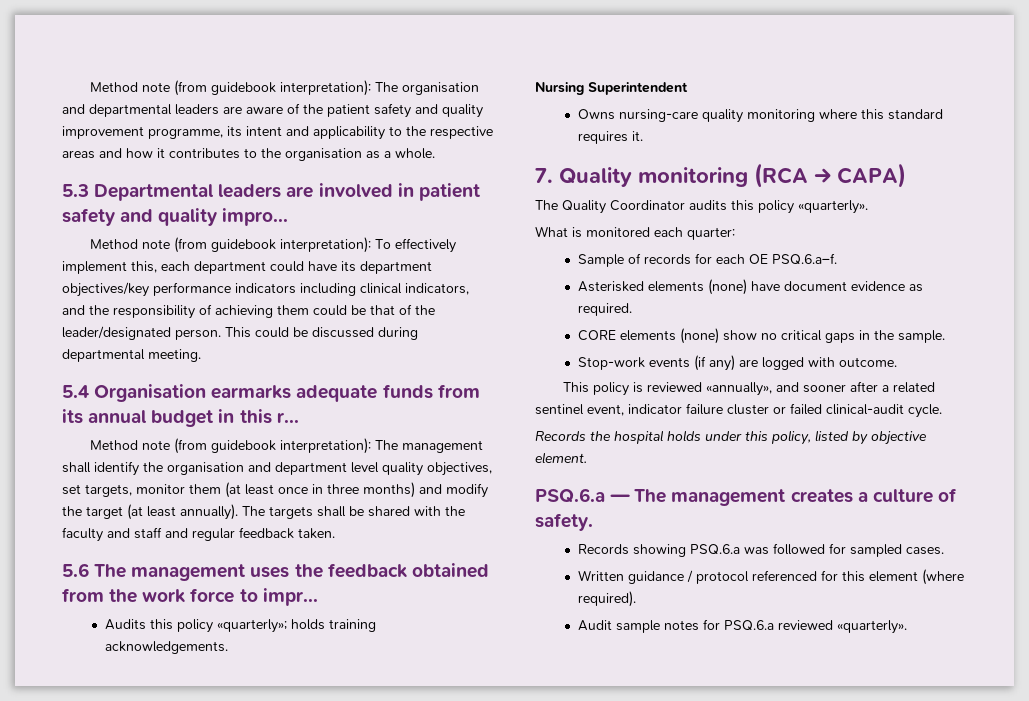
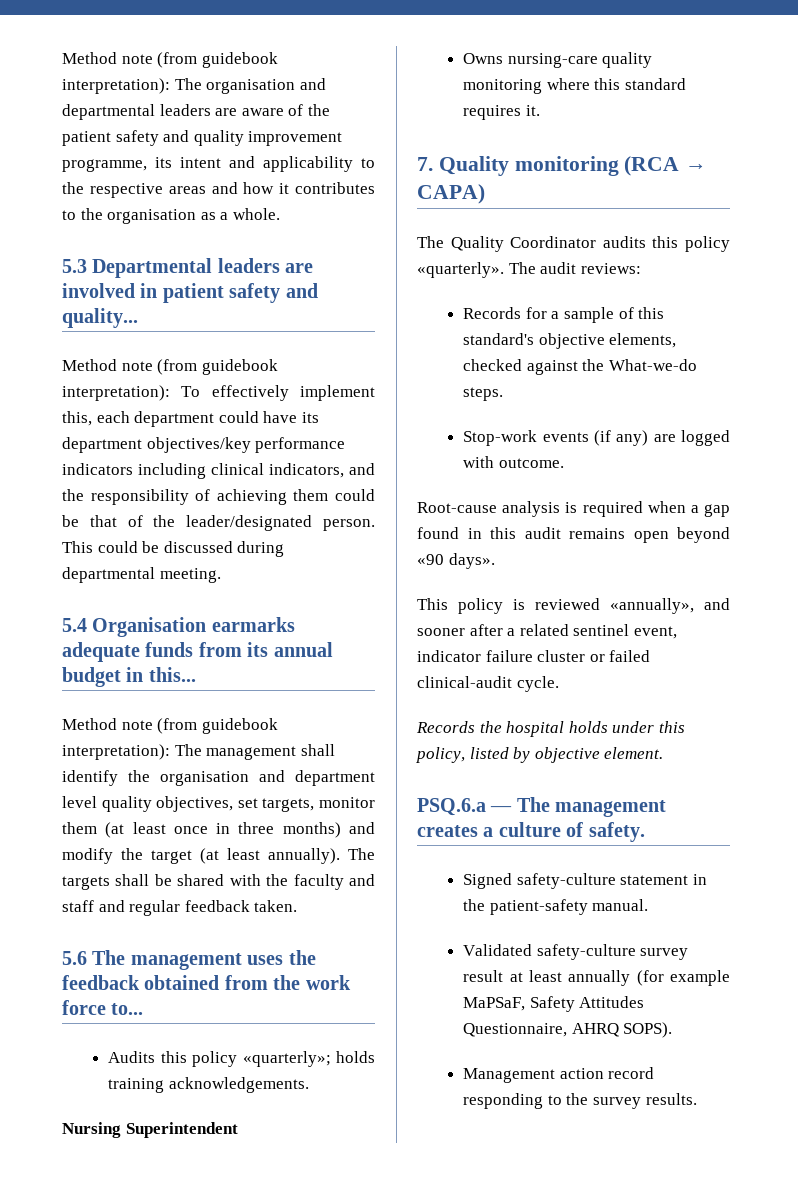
[158,208,289,226] quality impro... -> [62,308,138,328] quality...
[239,409,299,424] this r... -> [148,667,196,682] this...
[239,588,318,606] to impr... -> [111,1003,144,1015] to...
[535,226,735,240] [578,253,838,267] [578,279,924,295] [578,303,633,316] [578,328,946,344] // What is monitored each quarter: // Sample of records for each OE PSQ.6.a–f. // Asterisked elements (none) have document evidence as required. // CORE elements (none) show no critical gaps in the sample. -> [508,262,641,274] [463,307,665,323] [463,333,677,349] [463,359,697,375] [463,387,504,401] The audit reviews: // Records for a sample of this standard's objective elements, checked against the What-we-do steps.
(898, 362) none -> [417,501,730,517] [417,527,730,543] [417,553,495,569] // Root-cause analysis is required when a gap found in this audit remains open beyond «90 days».
[578,543,945,557] [578,569,965,585] [578,591,637,607] [578,619,908,634] Records showing PSQ.6.a was followed for sampled cases. // Written guidance / protocol referenced for this element (where required). // Audit sample notes for PSQ.6.a reviewed «quarterly». -> [463,873,707,889] [463,899,649,915] [463,944,689,960] [463,970,730,986] [463,996,645,1012] [463,1022,673,1038] [463,1067,655,1083] [463,1093,697,1109] Signed safety-culture statement in the patient-safety manual. // Validated safety-culture survey result at least annually (for example MaPSaF, Safety Attitudes Questionnaire, AHRQ SOPS). // Management action record responding to the survey results.

